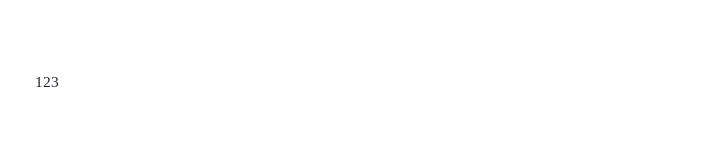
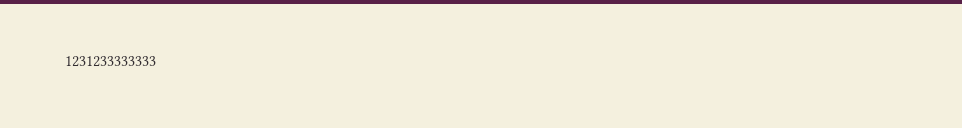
[35,77,59,87] 123 -> [65,56,156,67] 1231233333333

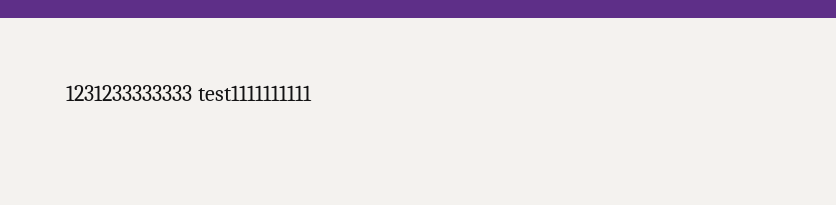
(156, 61) none -> [197,85,312,101] test1111111111

